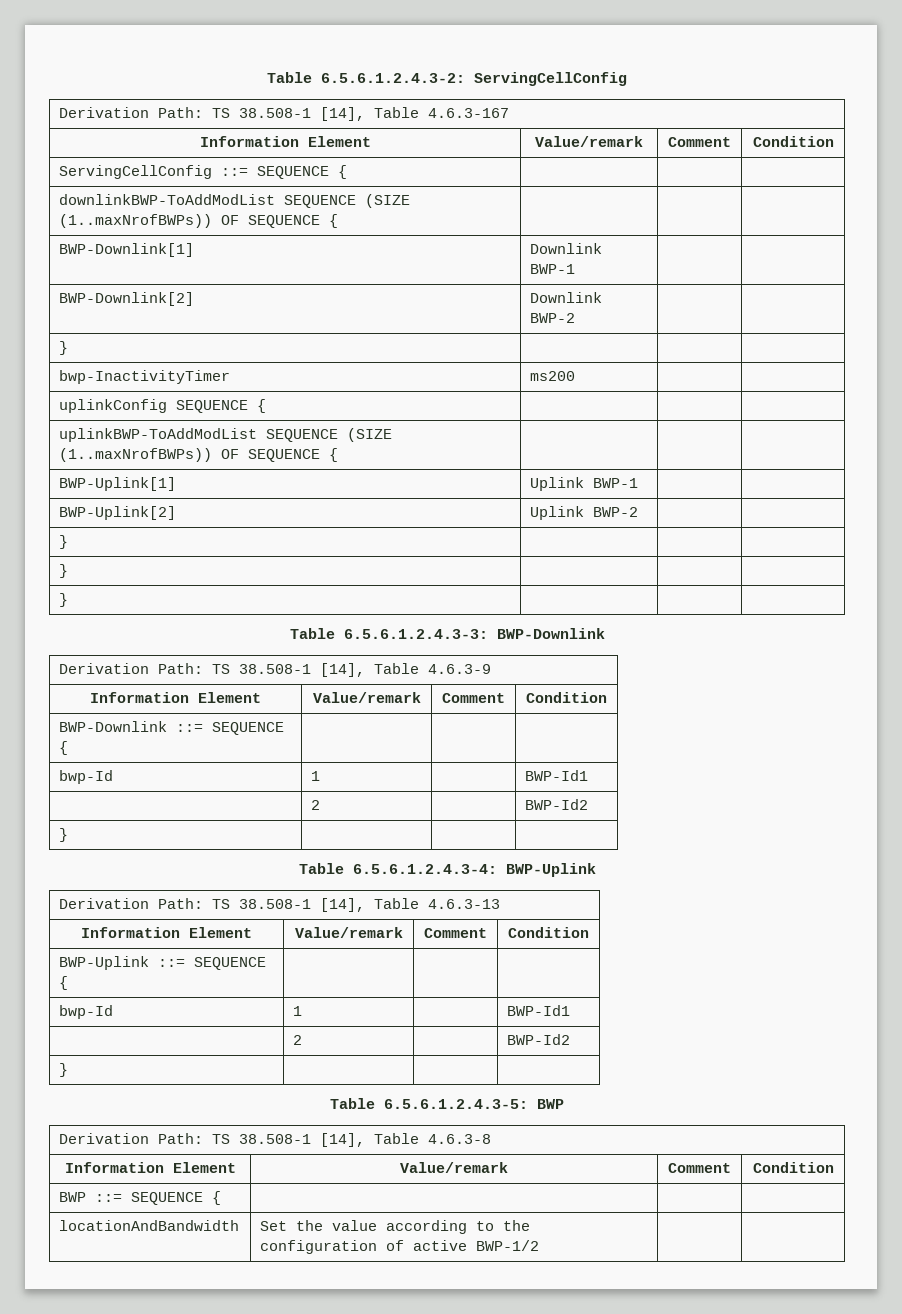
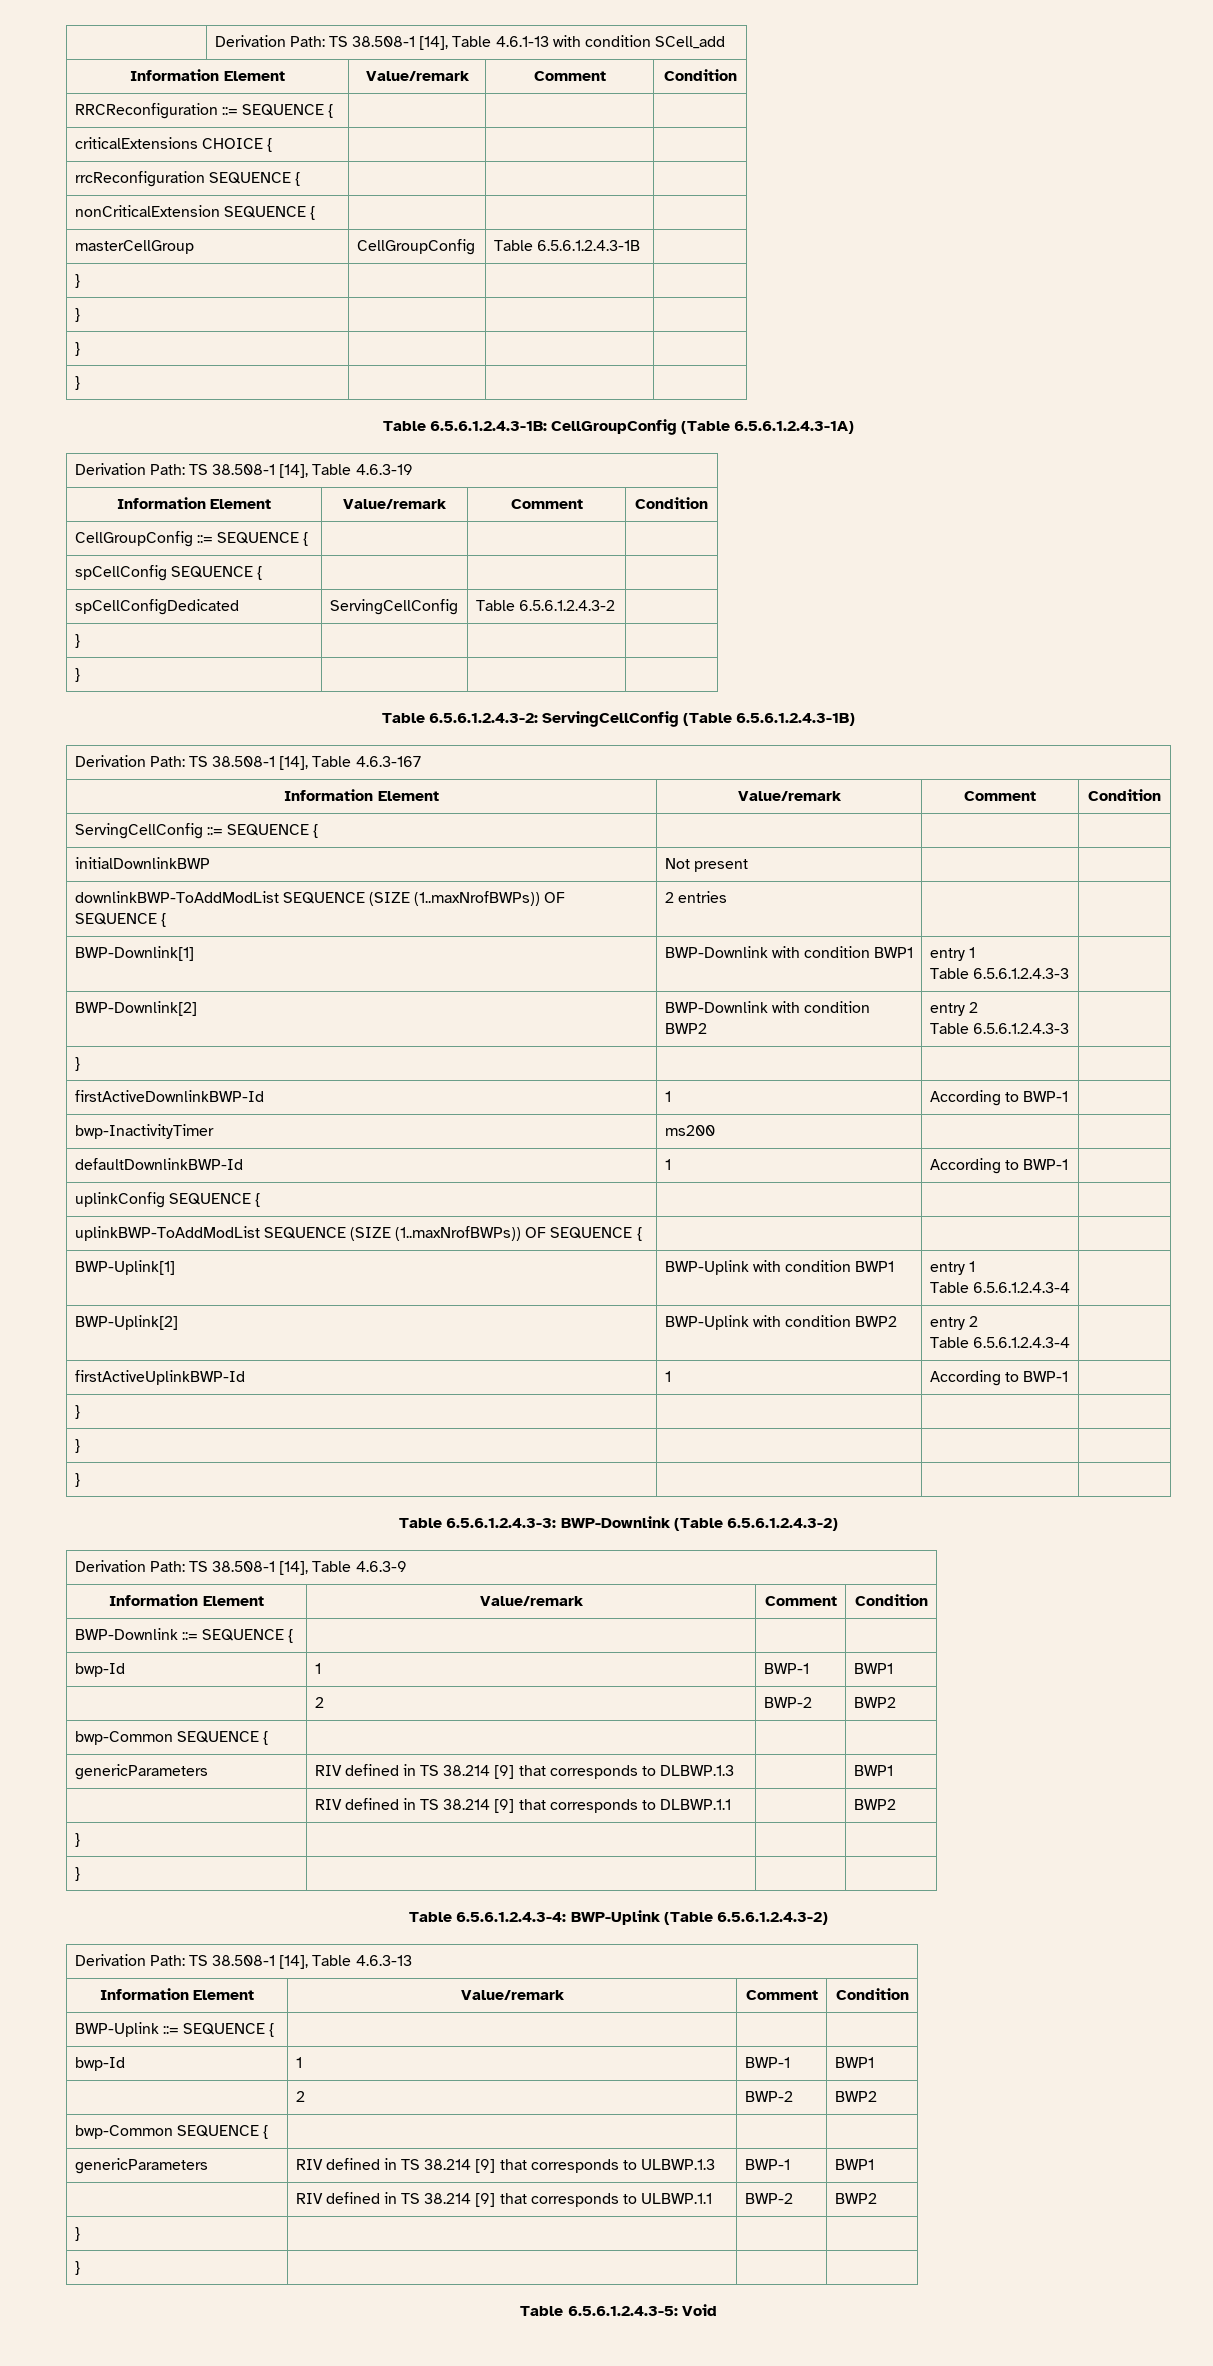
(267, 77) none -> [214,35,726,50] [130,69,285,81] [365,71,470,81] [533,71,606,81] [663,69,737,81] [74,103,334,119] [74,137,272,152] [74,171,300,187] [74,205,315,220] [74,240,194,254] [356,239,475,255] [493,240,640,251] [74,274,80,288] [74,308,80,322] [74,342,80,356] [74,376,80,390] [382,419,855,435] [74,463,413,478] [116,497,272,509] [343,499,447,509] [510,499,583,509] [635,497,708,509] [74,531,309,547] [74,565,262,581] [74,599,239,615] [329,599,458,615] [475,600,615,611] [74,634,80,648] [74,668,80,682] | Derivation Path: TS 38.508-1 [14], Table 4.6.1-13 with condition SCell_add // Information Element | Value/remark | Comment | Condition // RRCReconfiguration ::= SEQUENCE { | | | // criticalExtensions CHOICE { | | | // rrcReconfiguration SEQUENCE { | | | // nonCriticalExtension SEQUENCE { | | | // masterCellGroup | CellGroupConfig | Table 6.5.6.1.2.4.3-1B | // } | | | // } | | | // } | | | // } | | | // Table 6.5.6.1.2.4.3-1B: CellGroupConfig (Table 6.5.6.1.2.4.3-1A) // Derivation Path: TS 38.508-1 [14], Table 4.6.3-19 // Information Element | Value/remark | Comment | Condition // CellGroupConfig ::= SEQUENCE { | | | // spCellConfig SEQUENCE { | | | // spCellConfigDedicated | ServingCellConfig | Table 6.5.6.1.2.4.3-2 | // } | | | // } | | | //
(627, 79) none -> [683,713,856,726] (Table 6.5.6.1.2.4.3-1B)
(348, 172) none -> [74,857,210,869] [664,858,748,872] // initialDownlinkBWP | Not present | |
(339, 221) none -> [664,891,727,903] 2 entries
[530,243,603,254] [530,264,576,274] [59,292,195,306] [530,292,603,303] [530,313,576,323] [59,341,69,355] [59,370,231,384] [530,371,576,381] Downlink BWP-1 | | // BWP-Downlink[2] | Downlink BWP-2 | | // } | | | // bwp-InactivityTimer | ms200 | -> [664,946,914,958] [929,947,975,961] [929,968,1069,979] [74,1001,197,1016] [664,1001,870,1013] [664,1023,707,1034] [929,1002,978,1016] [929,1023,1069,1034] [74,1057,80,1071] [74,1090,264,1102] [664,1091,671,1102] [929,1090,1068,1106] [74,1124,214,1139] [664,1125,715,1136] [74,1158,243,1170] [664,1159,671,1170] [929,1158,1068,1174] BWP-Downlink with condition BWP1 | entry 1 // Table 6.5.6.1.2.4.3-3 | // BWP-Downlink[2] | BWP-Downlink with condition BWP2 | entry 2 // Table 6.5.6.1.2.4.3-3 | // } | | | // firstActiveDownlinkBWP-Id | 1 | According to BWP-1 | // bwp-InactivityTimer | ms200 | | // defaultDownlinkBWP-Id | 1 | According to BWP-1
[530,477,639,491] [59,506,177,520] [530,506,639,520] Uplink BWP-1 | | // BWP-Uplink[2] | Uplink BWP-2 | -> [664,1260,895,1275] [929,1261,975,1275] [929,1282,1070,1293] [74,1315,178,1330] [664,1315,898,1330] [929,1316,978,1330] [929,1337,1070,1348] [74,1370,245,1385] [664,1371,671,1382] [929,1370,1068,1386] BWP-Uplink with condition BWP1 | entry 1 // Table 6.5.6.1.2.4.3-4 | // BWP-Uplink[2] | BWP-Uplink with condition BWP2 | entry 2 // Table 6.5.6.1.2.4.3-4 | // firstActiveUplinkBWP-Id | 1 | According to BWP-1
(605, 633) none -> [673,1518,838,1531] (Table 6.5.6.1.2.4.3-2)
[525,770,589,781] [311,800,321,810] [525,799,589,810] | BWP-Id1 // | 2 | | BWP-Id2 -> [763,1663,809,1674] [853,1663,893,1674] [314,1697,324,1708] [763,1697,812,1708] [853,1697,896,1708] [74,1731,268,1745] [74,1764,208,1780] [314,1764,735,1779] [853,1765,893,1776] [314,1798,732,1813] [853,1799,896,1810] [74,1833,80,1847] BWP-1 | BWP1 // | 2 | BWP-2 | BWP2 // bwp-Common SEQUENCE { | | | // genericParameters | RIV defined in TS 38.214 [9] that corresponds to DLBWP.1.3 | | BWP1 // | RIV defined in TS 38.214 [9] that corresponds to DLBWP.1.1 | | BWP2 // } | | |
(596, 870) none -> [663,1912,828,1925] (Table 6.5.6.1.2.4.3-2)
[507,1005,571,1016] [293,1035,303,1045] [507,1034,571,1045] [59,1063,69,1077] [330,1098,564,1109] [59,1133,492,1147] [64,1162,236,1173] [400,1162,508,1173] [668,1163,731,1173] [752,1162,834,1173] [59,1191,222,1205] [59,1220,240,1231] [260,1220,531,1234] [260,1240,540,1254] | BWP-Id1 // | 2 | | BWP-Id2 // } | | | // Table 6.5.6.1.2.4.3-5: BWP // Derivation Path: TS 38.508-1 [14], Table 4.6.3-8 // Information Element | Value/remark | Comment | Condition // BWP ::= SEQUENCE { | | | // locationAndBandwidth | Set the value according to the configuration of active BWP-1/2 | | -> [744,2057,790,2068] [834,2057,874,2068] [295,2091,305,2102] [744,2091,793,2102] [834,2091,877,2102] [74,2125,268,2139] [74,2158,208,2174] [295,2158,716,2173] [744,2159,790,2170] [834,2159,874,2170] [295,2192,713,2207] [744,2193,793,2204] [834,2193,877,2204] [74,2227,80,2241] [74,2261,80,2275] [520,2304,717,2316] BWP-1 | BWP1 // | 2 | BWP-2 | BWP2 // bwp-Common SEQUENCE { | | | // genericParameters | RIV defined in TS 38.214 [9] that corresponds to ULBWP.1.3 | BWP-1 | BWP1 // | RIV defined in TS 38.214 [9] that corresponds to ULBWP.1.1 | BWP-2 | BWP2 // } | | | // } | | | // Table 6.5.6.1.2.4.3-5: Void

